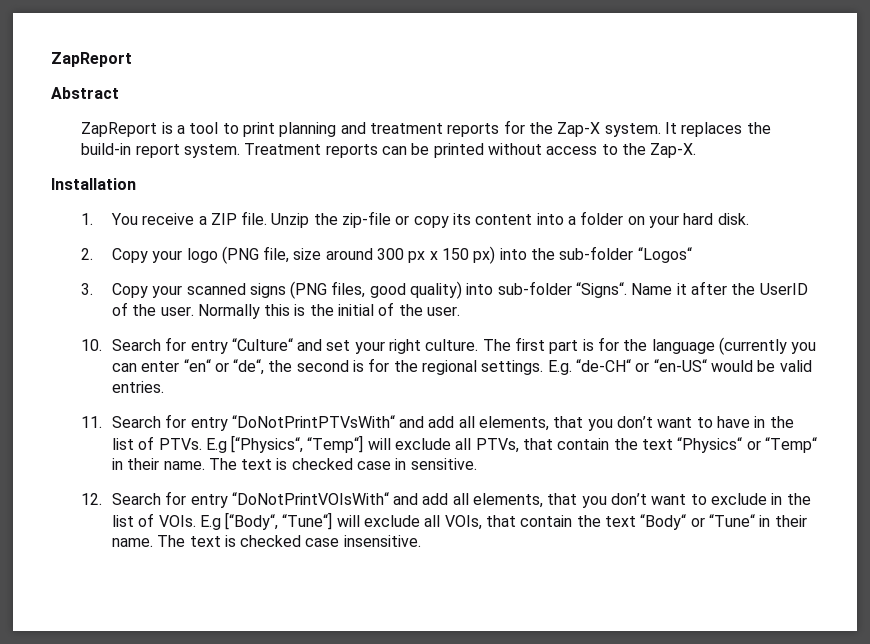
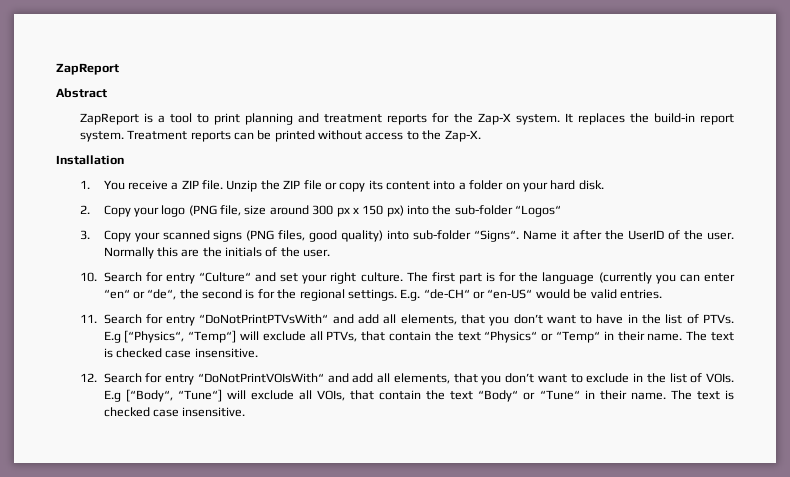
[342,211,392,228] zip-file -> [283,180,322,190] ZIP file
[294,304,375,316] is the initial -> [181,247,263,257] are the initials
[395,458,477,470] in sensitive. -> [194,348,258,358] insensitive.

